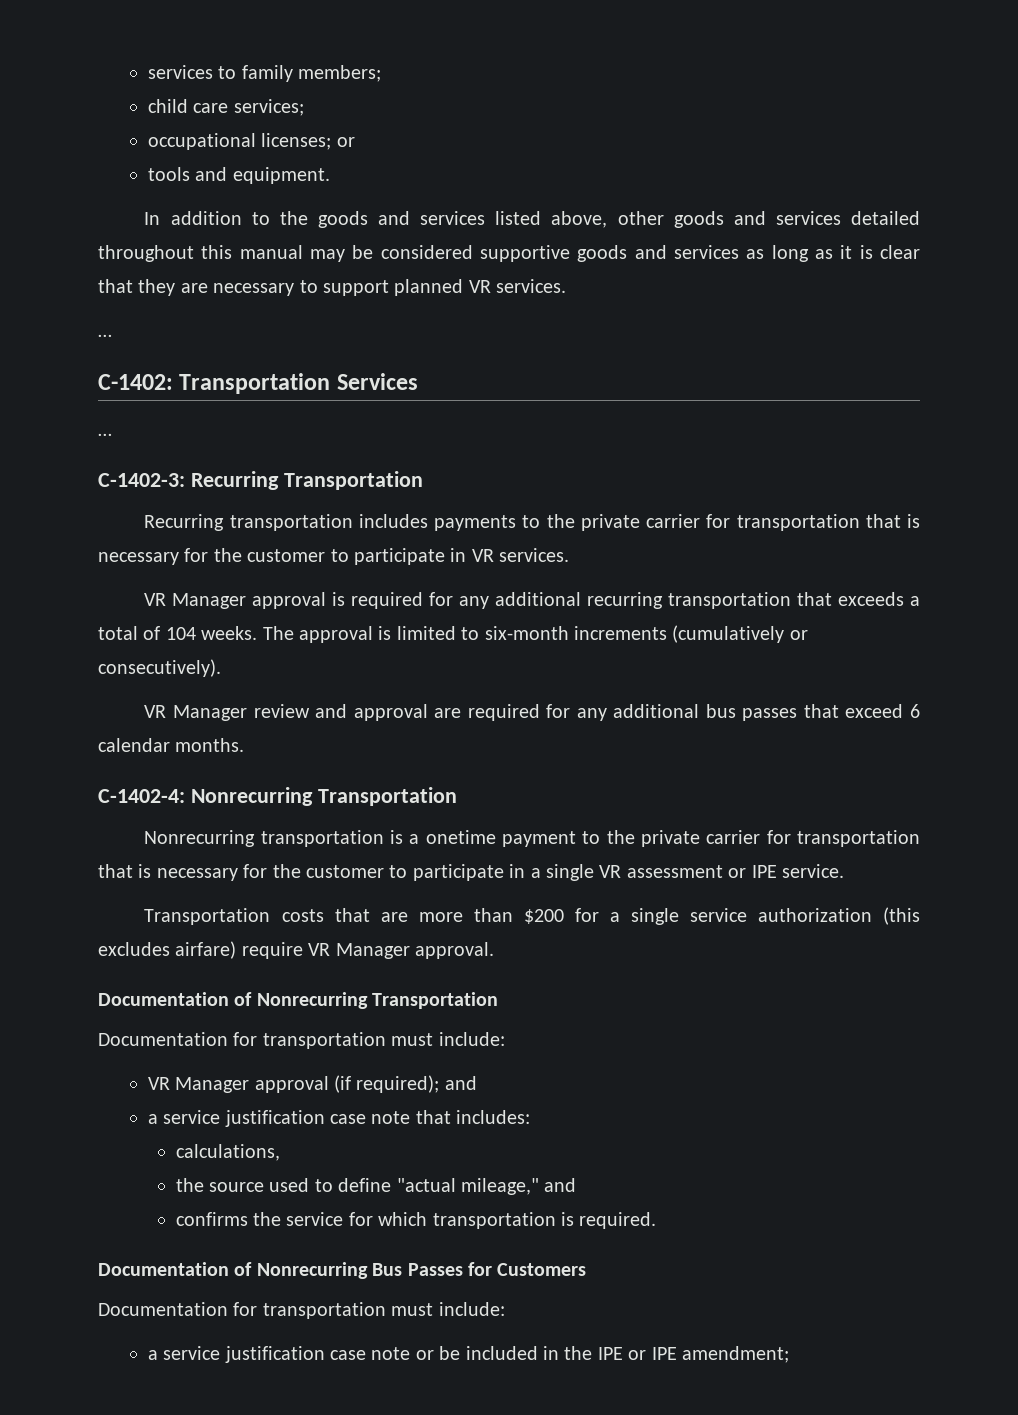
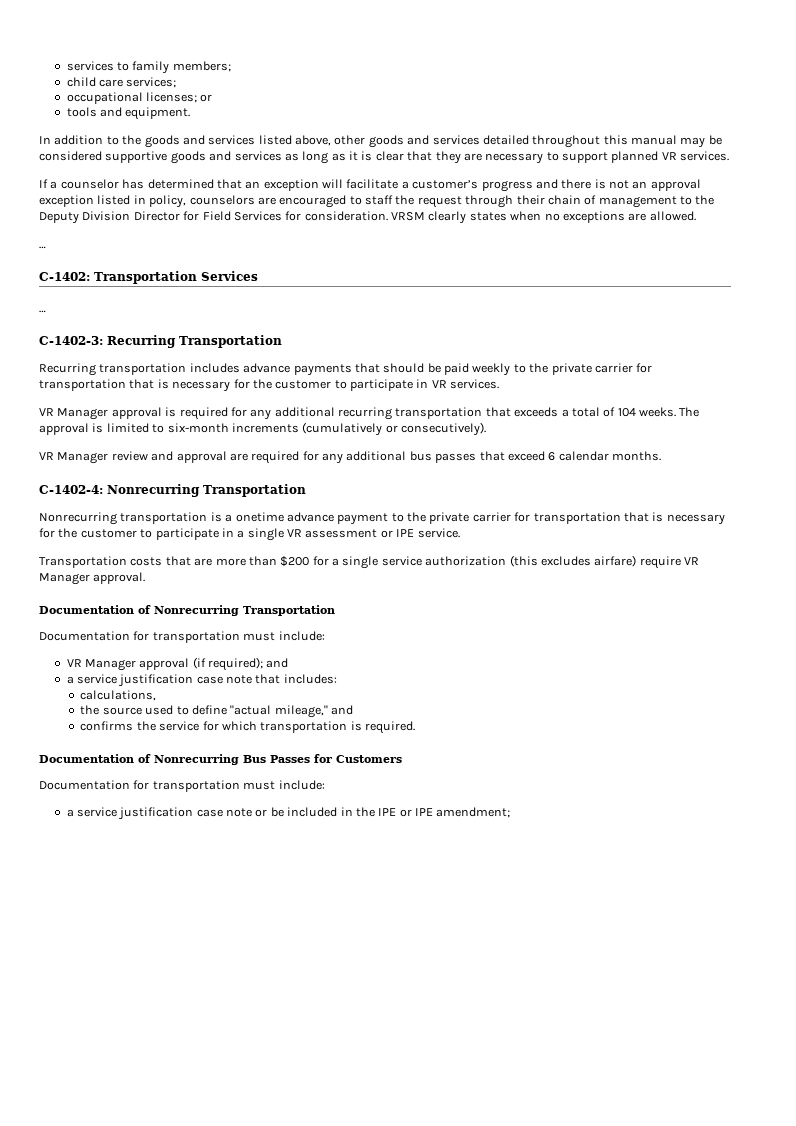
(567, 286) none -> [39,179,701,192] [39,195,715,208] [39,211,696,224] // If a counselor has determined that an exception will facilitate a customer’s progress and there is not an approval exception listed in policy, counselors are encouraged to staff the request through their chain of management to the Deputy Division Director for Field Services for consideration. VRSM clearly states when no exceptions are allowed.
[434,515,517,531] payments -> [243,363,511,376] advance payments that should be paid weekly
(496, 837) none -> [286,512,334,522] advance

